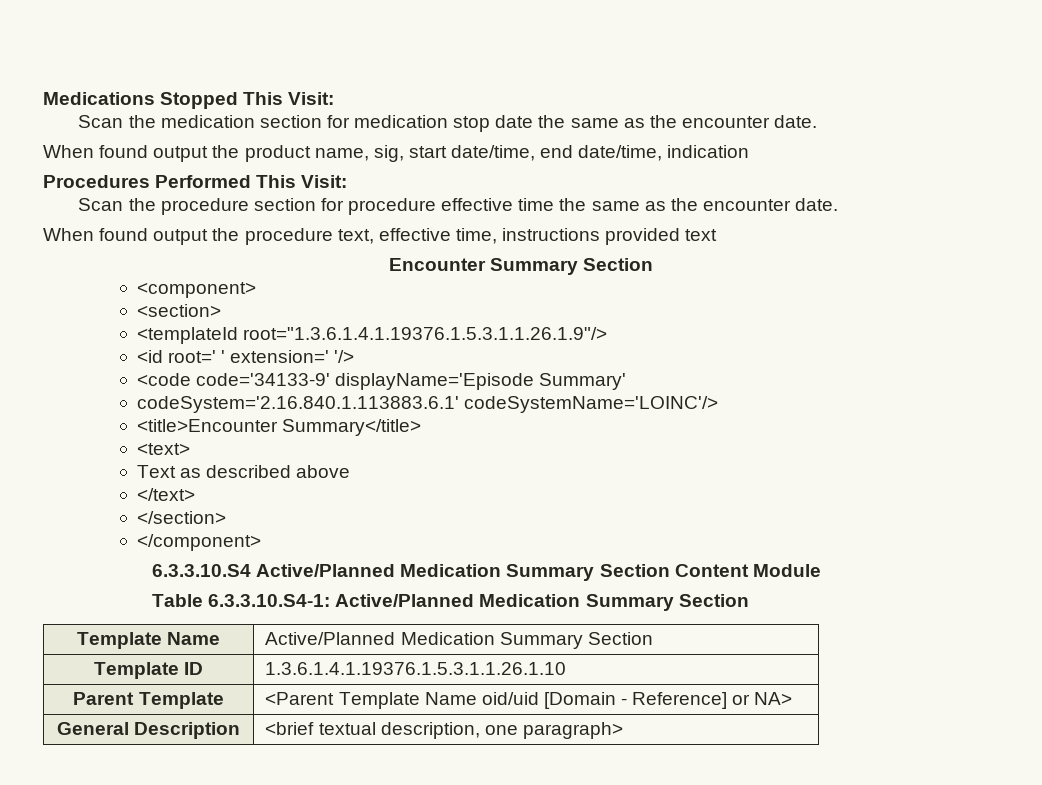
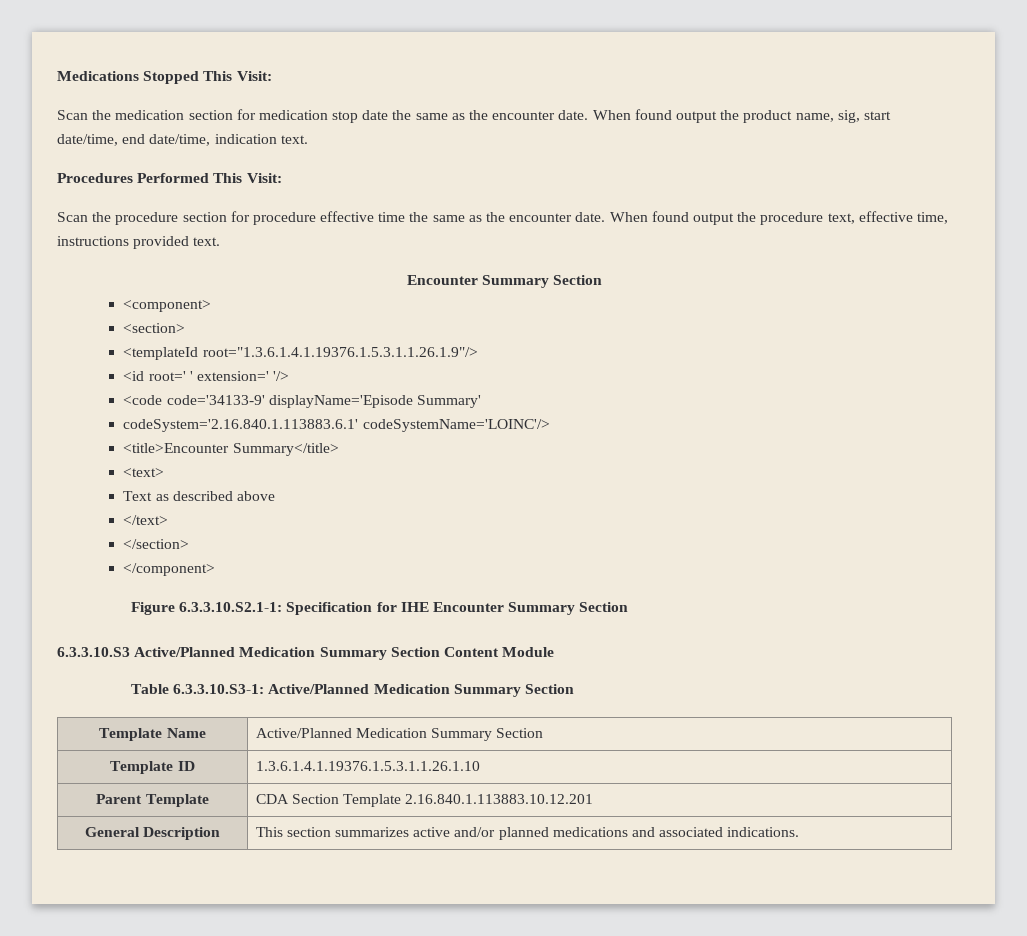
(818, 121) // -> (589, 115) none
(750, 151) none -> [280,135,308,144] text.
(839, 204) // -> (606, 217) none
[685,229,718,241] text -> [193,237,221,246] text.
[152,564,252,577] 6.3.3.10.S4 -> [131,602,629,615] [57,647,130,657] Figure 6.3.3.10.S2.1-1: Specification for IHE Encounter Summary Section // 6.3.3.10.S3
[208,594,331,607] 6.3.3.10.S4-1: -> [173,684,265,694] 6.3.3.10.S3-1:
[265,692,793,709] [56,722,241,739] [265,722,623,739] <Parent Template Name oid/uid [Domain - Reference] or NA> // General Description | <brief textual description, one paragraph> -> [255,794,594,807] [84,827,221,840] [255,827,800,840] CDA Section Template 2.16.840.1.113883.10.12.201 // General Description | This section summarizes active and/or planned medications and associated indications.

